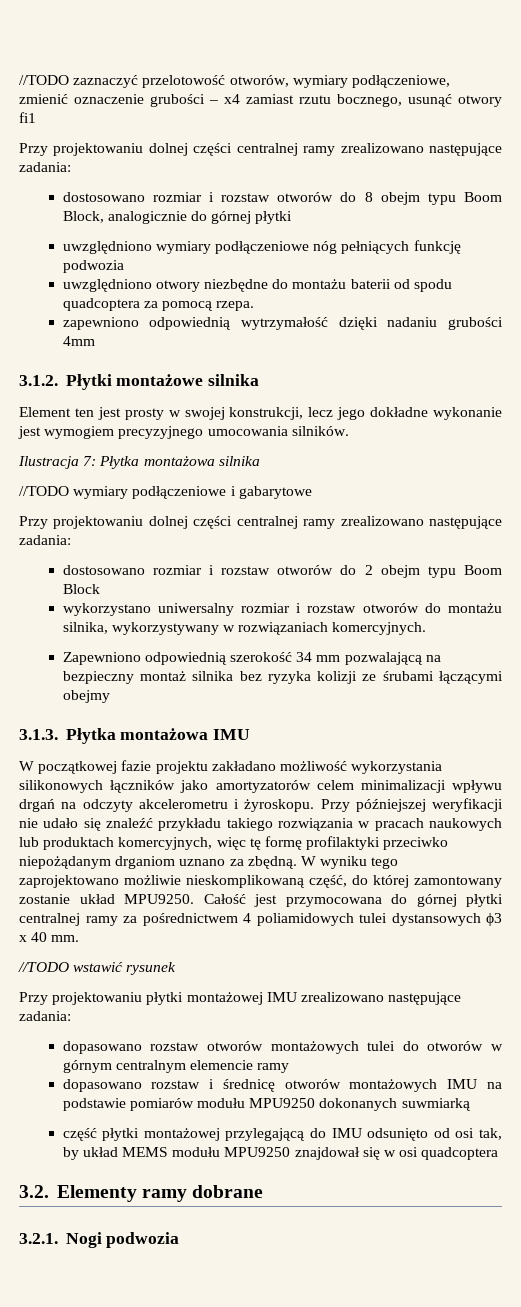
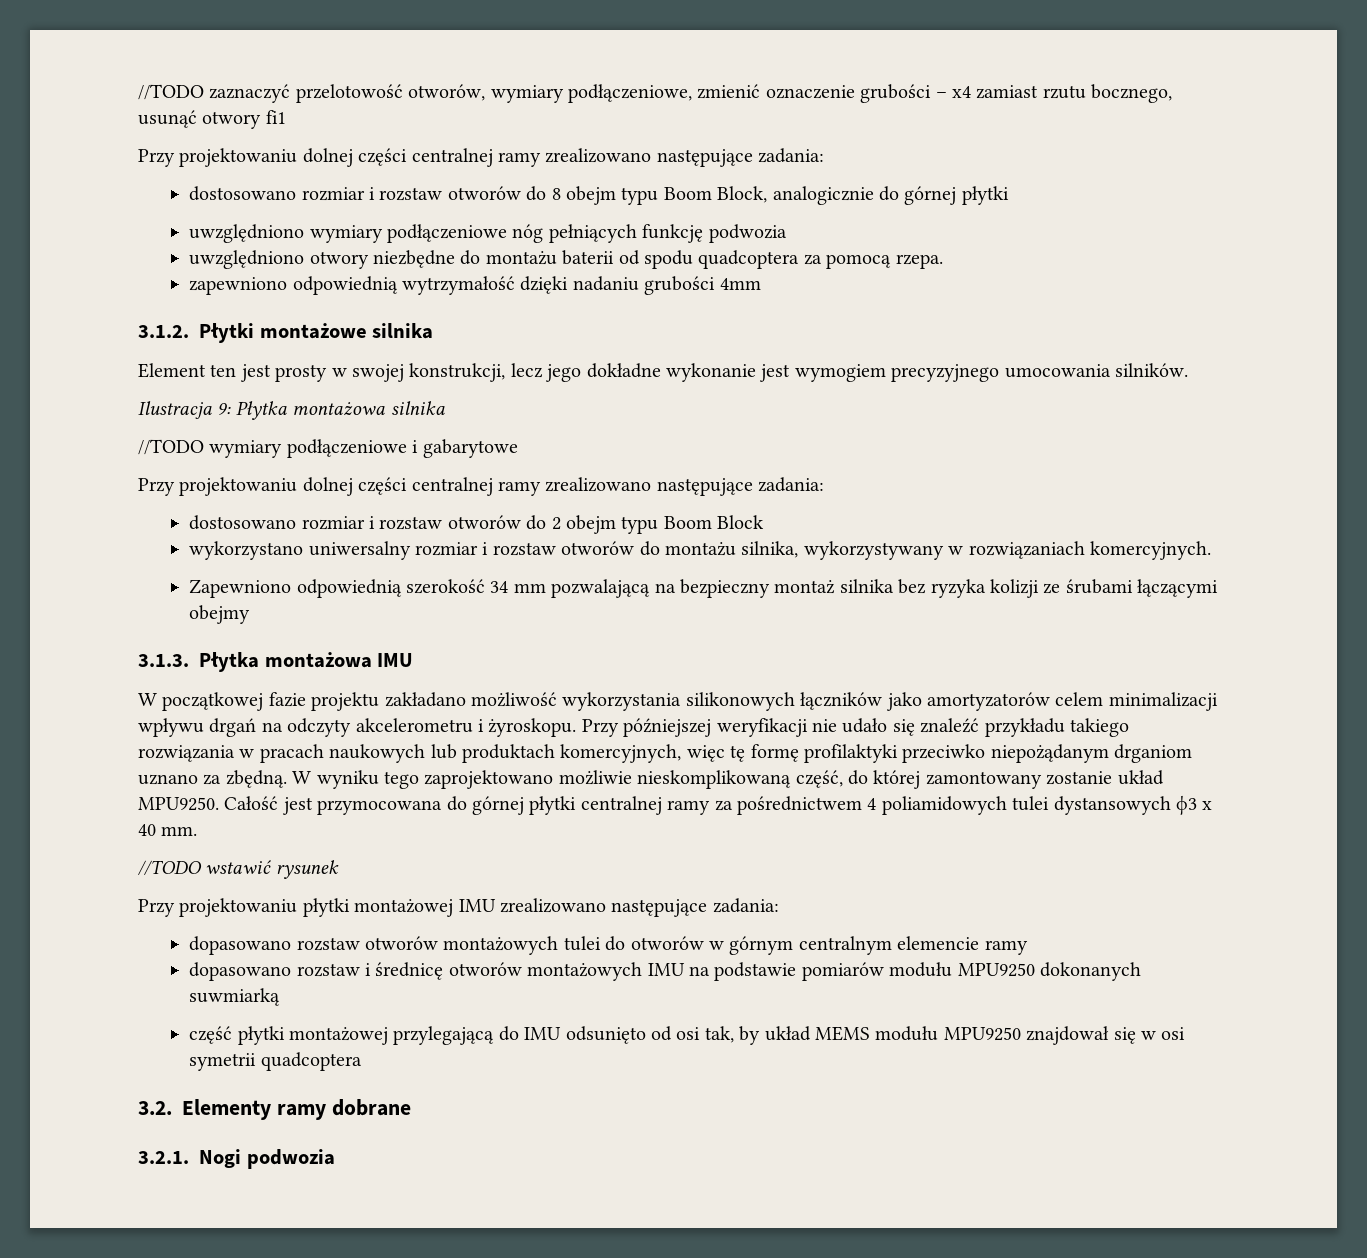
[83,456,97,466] 7: -> [217,403,232,415] 9:
(419, 1152) none -> [189,1053,257,1071] symetrii

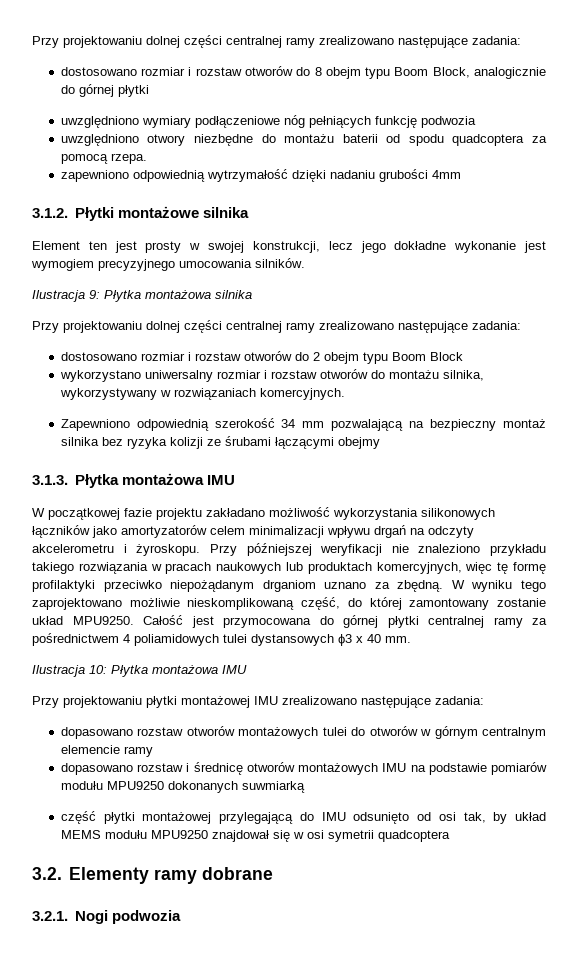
[138,84,1173,103] [138,110,286,129] //TODO zaznaczyć przelotowość otworów, wymiary podłączeniowe, zmienić oznaczenie grubości – x4 zamiast rzutu bocznego, usunąć otwory fi1 // -> (32, 42) none
[138,439,518,458] // //TODO wymiary podłączeniowe i gabarytowe -> (252, 294) none
[842,718,980,736] udało się znaleźć -> [418,544,481,553] znaleziono
[138,860,339,879] //TODO wstawić rysunek -> [32,665,247,677] Ilustracja 10: Płytka montażowa IMU

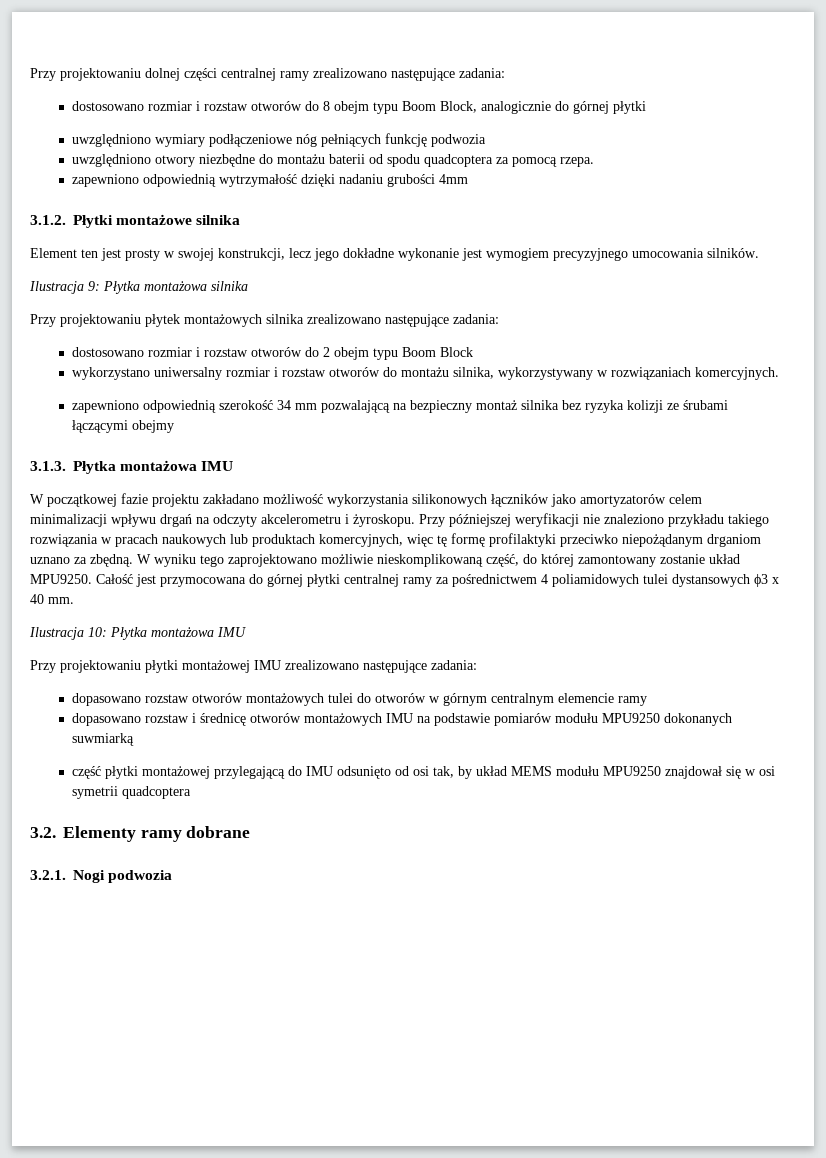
[146,320,315,333] dolnej części centralnej ramy -> [145,314,304,327] płytek montażowych silnika
[60,419,130,431] Zapewniono -> [72,400,140,413] zapewniono

